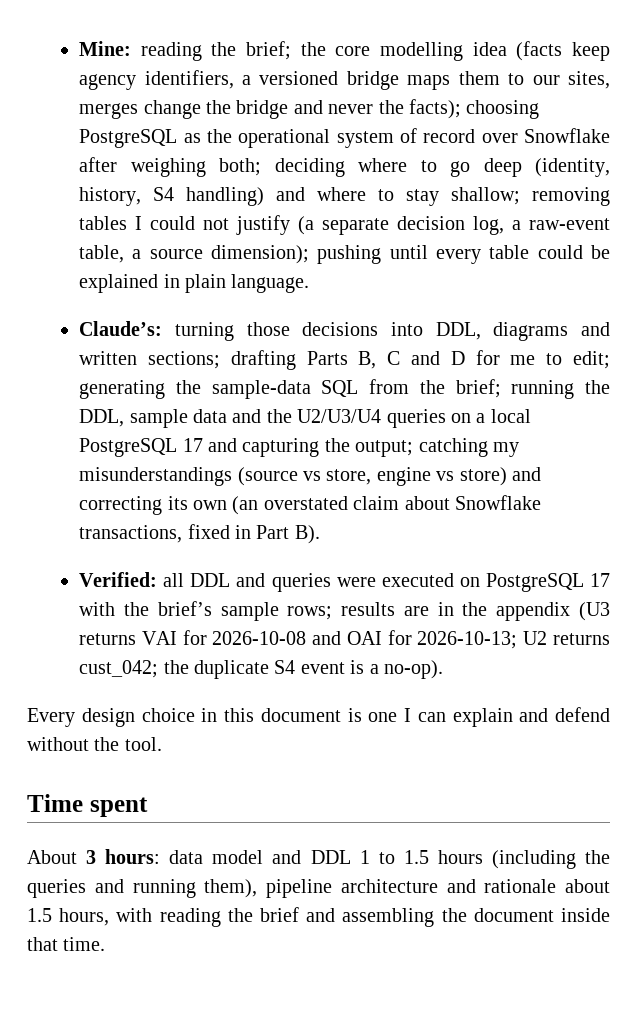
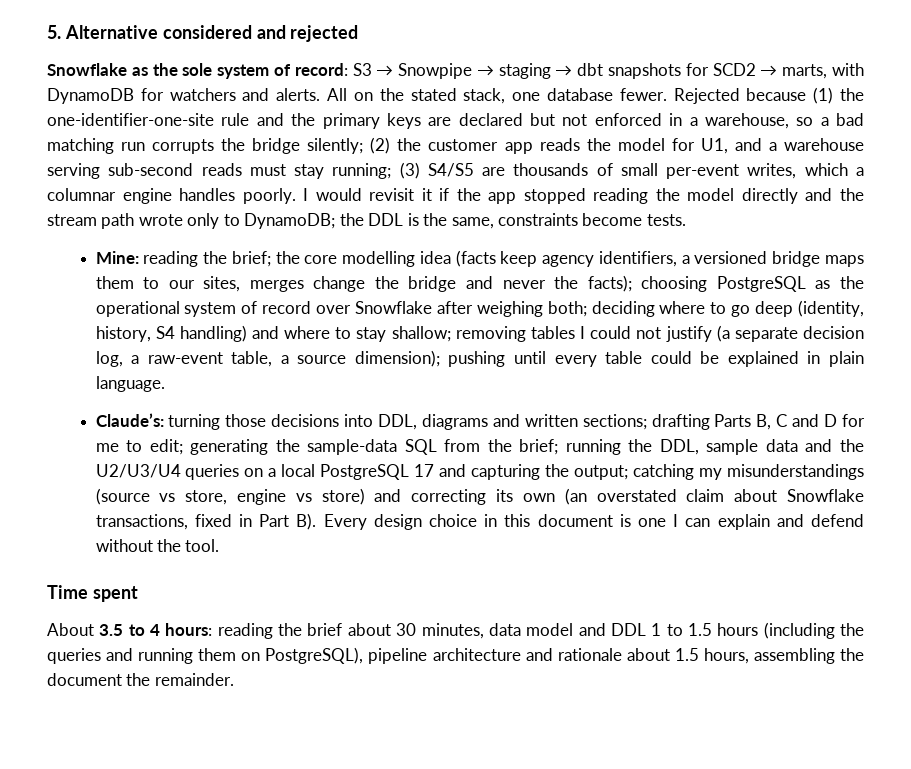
(79, 48) none -> [47,25,359,42] [47,63,864,79] [47,87,864,104] [47,113,864,129] [47,137,864,154] [47,162,864,179] [47,188,864,204] [47,213,686,229] 5. Alternative considered and rejected // Snowflake as the sole system of record: S3 → Snowpipe → staging → dbt snapshots for SCD2 → marts, with DynamoDB for watchers and alerts. All on the stated stack, one database fewer. Rejected because (1) the one-identifier-one-site rule and the primary keys are declared but not enforced in a warehouse, so a bad matching run corrupts the bridge silently; (2) the customer app reads the model for U1, and a warehouse serving sub-second reads must stay running; (3) S4/S5 are thousands of small per-event writes, which a columnar engine handles poorly. I would revisit it if the app stopped reading the model directly and the stream path wrote only to DynamoDB; the DDL is the same, constraints become tests. //
[79,572,610,592] [79,601,610,621] [79,630,610,649] [79,660,443,679] // Verified: all DDL and queries were executed on PostgreSQL 17 with the brief’s sample rows; results are in the appendix (U3 returns VAI for 2026-10-08 and OAI for 2026-10-13; U2 returns cust_042; the duplicate S4 event is a no-op). // -> (317, 521) none
[86,849,161,864] 3 hours: -> [99,623,484,639] 3.5 to 4 hours: reading the brief about 30 minutes,
[204,879,258,898] them), -> [198,647,364,664] them on PostgreSQL),
[116,907,610,927] [27,937,106,951] with reading the brief and assembling the document inside that time. -> [753,648,864,664] [47,673,234,686] assembling the document the remainder.

